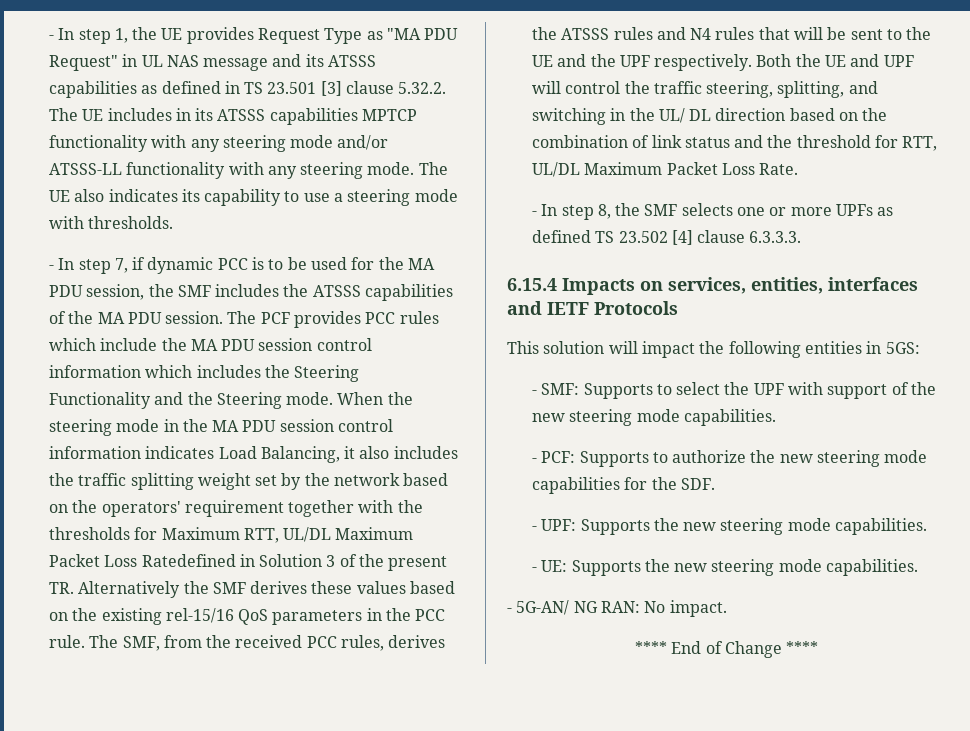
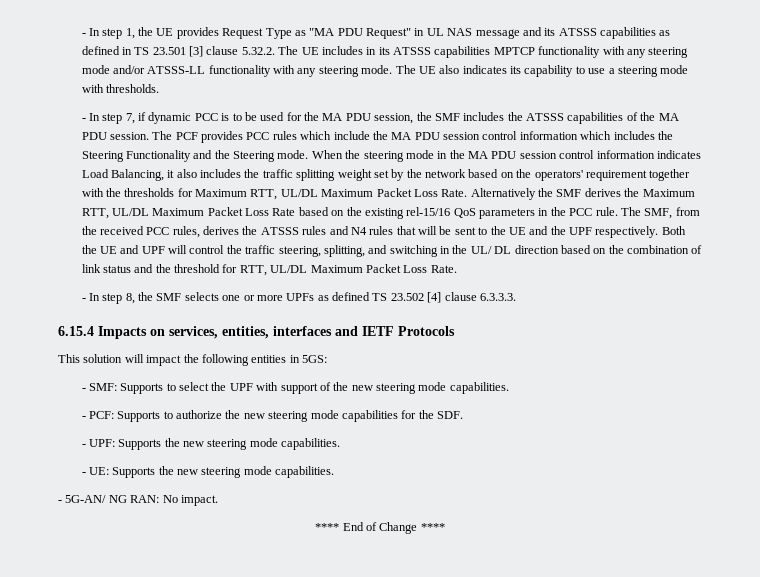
[141,554,448,571] [48,581,406,598] Ratedefined in Solution 3 of the present TR. Alternatively the SMF derives these values -> [441,188,695,200] [81,207,296,219] Rate. Alternatively the SMF derives the Maximum RTT, UL/DL Maximum Packet Loss Rate

